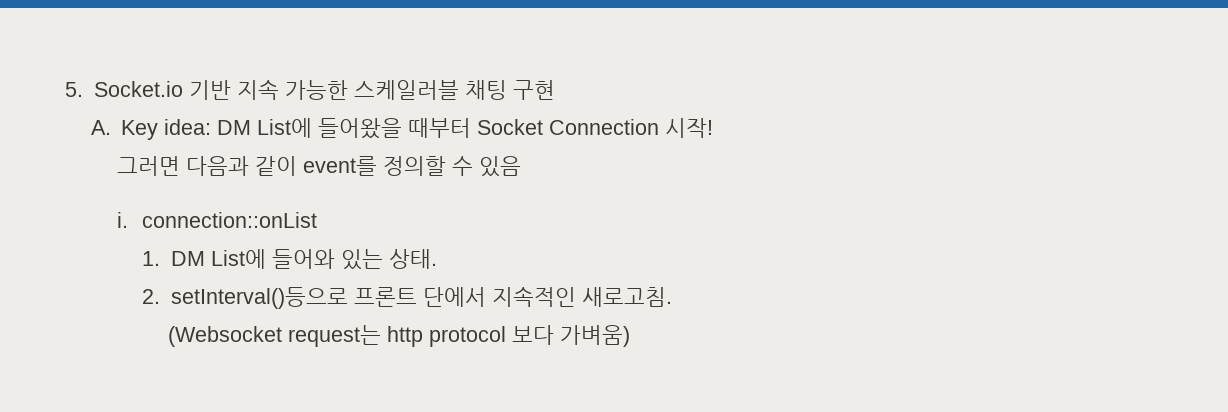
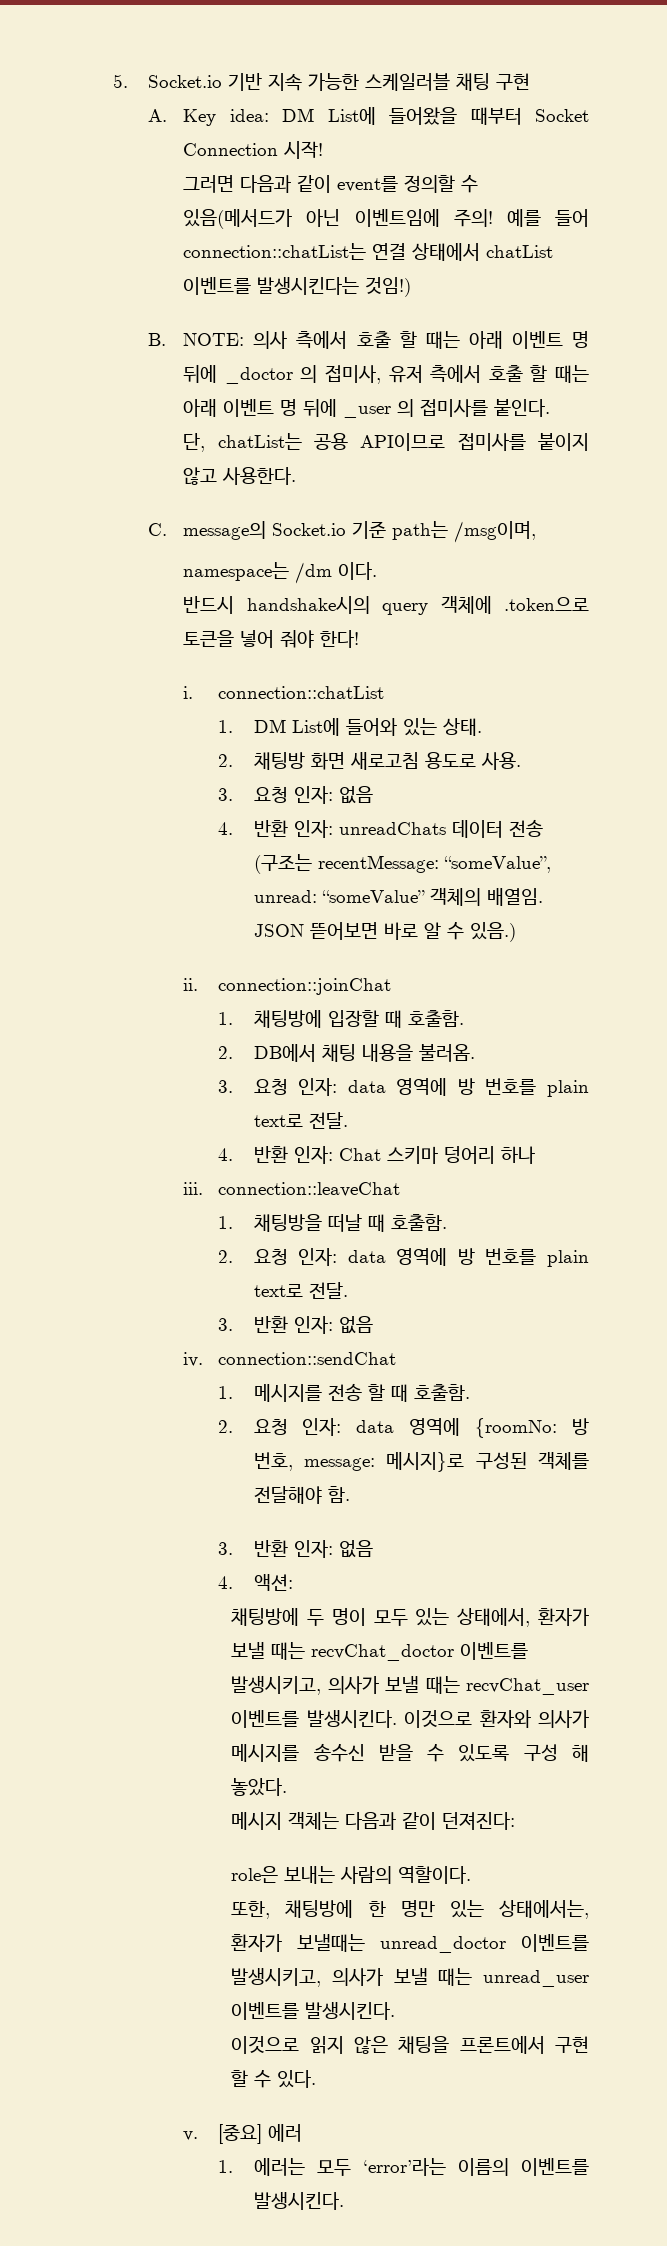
[478,156,521,177] [116,212,318,228] 있음 // i. connection::onList -> [183,209,589,229] [183,243,554,261] [183,277,412,297] [148,331,589,349] [183,365,589,384] [183,399,551,418] [183,433,589,452] [183,467,297,485] [148,521,537,543] [183,562,378,584] [183,596,589,615] [183,630,360,648] [183,686,385,699] 있음(메서드가 아닌 이벤트임에 주의! 예를 들어 connection::chatList는 연결 상태에서 chatList 이벤트를 발생시킨다는 것임!) // B. NOTE: 의사 측에서 호출 할 때는 아래 이벤트 명 뒤에 _doctor 의 접미사, 유저 측에서 호출 할 때는 아래 이벤트 명 뒤에 _user 의 접미사를 붙인다. // 단, chatList는 공용 API이므로 접미사를 붙이지 않고 사용한다. // C. message의 Socket.io 기준 path는 /msg이며, // namespace는 /dm 이다. // 반드시 handshake시의 query 객체에 .token으로 토큰을 넣어 줘야 한다! // i. connection::chatList
[171,286,673,309] [168,325,631,347] setInterval()등으로 프론트 단에서 지속적인 새로고침. // (Websocket request는 http protocol 보다 가벼움) -> [253,752,521,770] [218,786,373,804] [218,819,543,838] [253,854,551,874] [253,888,543,906] [253,922,516,942] [183,978,392,995] [218,1010,464,1028] [218,1044,475,1062] [218,1078,589,1097] [253,1112,348,1129] [218,1146,535,1164] [183,1182,401,1197] [218,1214,447,1232] [218,1248,589,1267] [253,1282,348,1299] [218,1316,373,1334] [183,1352,397,1367] [218,1383,470,1402] [218,1418,590,1438] [253,1452,589,1472] [253,1486,350,1504] [218,1540,373,1558] [218,1574,293,1591] [231,1608,590,1627] [231,1642,529,1661] [231,1676,589,1695] [231,1710,589,1728] [231,1743,590,1762] [231,1778,288,1796] [231,1812,516,1830] [231,1866,472,1884] [231,1900,589,1919] [231,1934,589,1953] [231,1968,589,1987] [231,2002,396,2020] [231,2036,590,2054] [231,2070,317,2088] [183,2124,303,2144] [218,2158,589,2176] [253,2192,344,2210] 채팅방 화면 새로고침 용도로 사용. // 3. 요청 인자: 없음 // 4. 반환 인자: unreadChats 데이터 전송 (구조는 recentMessage: “someValue”, unread: “someValue” 객체의 배열임. JSON 뜯어보면 바로 알 수 있음.) // ii. connection::joinChat // 1. 채팅방에 입장할 때 호출함. // 2. DB에서 채팅 내용을 불러옴. // 3. 요청 인자: data 영역에 방 번호를 plain text로 전달. // 4. 반환 인자: Chat 스키마 덩어리 하나 // iii. connection::leaveChat // 1. 채팅방을 떠날 때 호출함. // 2. 요청 인자: data 영역에 방 번호를 plain text로 전달. // 3. 반환 인자: 없음 // iv. connection::sendChat // 1. 메시지를 전송 할 때 호출함. // 2. 요청 인자: data 영역에 {roomNo: 방 번호, message: 메시지}로 구성된 객체를 전달해야 함. // 3. 반환 인자: 없음 // 4. 액션: // 채팅방에 두 명이 모두 있는 상태에서, 환자가 보낼 때는 recvChat_doctor 이벤트를 발생시키고, 의사가 보낼 때는 recvChat_user 이벤트를 발생시킨다. 이것으로 환자와 의사가 메시지를 송수신 받을 수 있도록 구성 해 놓았다. // 메시지 객체는 다음과 같이 던져진다: // role은 보내는 사람의 역할이다. // 또한, 채팅방에 한 명만 있는 상태에서는, 환자가 보낼때는 unread_doctor 이벤트를 발생시키고, 의사가 보낼 때는 unread_user 이벤트를 발생시킨다. // 이것으로 읽지 않은 채팅을 프론트에서 구현 할 수 있다. // v. [중요] 에러 // 1. 에러는 모두 ‘error’라는 이름의 이벤트를 발생시킨다.

